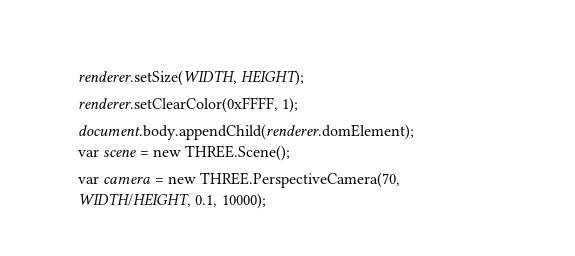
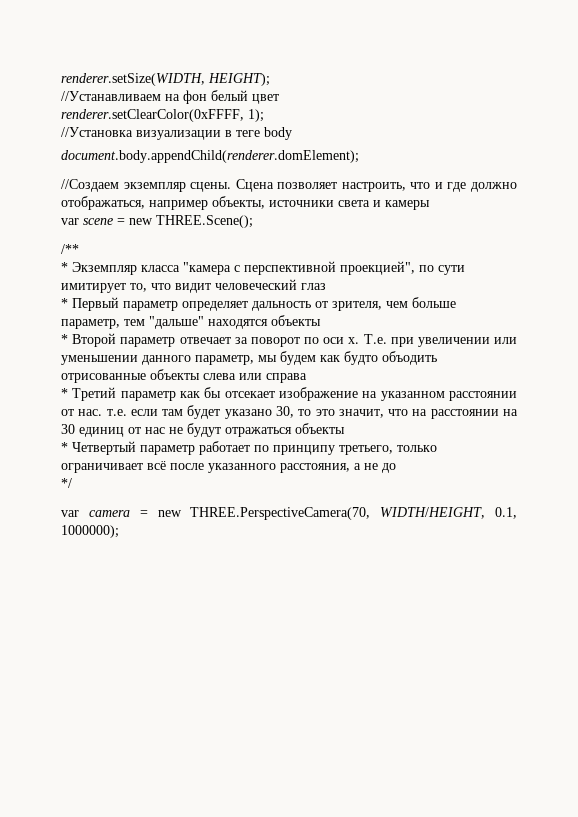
[78,97,299,113] [78,124,414,140] renderer.setClearColor(0xFFFF, 1); // document.body.appendChild(renderer.domElement); -> [61,90,279,104] [61,109,264,122] [61,127,292,140] [61,150,359,163] [61,179,517,192] [61,196,430,210] //Устанавливаем на фон белый цвет // renderer.setClearColor(0xFFFF, 1); // //Установка визуализации в теге body // document.body.appendChild(renderer.domElement); // //Создаем экземпляр сцены. Сцена позволяет настроить, что и где должно отображаться, например объекты, источники света и камеры
(291, 153) none -> [61,244,79,254] [61,261,465,275] [61,279,326,293] [61,297,456,311] [61,315,321,329] [61,333,518,347] [61,351,437,365] [61,369,307,383] [61,387,517,401] [61,405,518,419] [61,423,345,437] [61,441,437,455] [61,461,396,473] [61,478,72,488] // /** // * Экземпляр класса "камера с перспективной проекцией", по сути имитирует то, что видит человеческий глаз // * Первый параметр определяет дальность от зрителя, чем больше параметр, тем "дальше" находятся объекты // * Второй параметр отвечает за поворот по оси x. Т.е. при увеличении или уменьшении данного параметр, мы будем как будто объодить отрисованные объекты слева или справа // * Третий параметр как бы отсекает изображение на указанном расстоянии от нас. т.е. если там будет указано 30, то это значит, что на расстоянии на 30 единиц от нас не будут отражаться объекты // * Четвертый параметр работает по принципу третьего, только ограничивает всё после указанного расстояния, а не до // */
[221,193,266,209] 10000); -> [61,525,119,538] 1000000);

